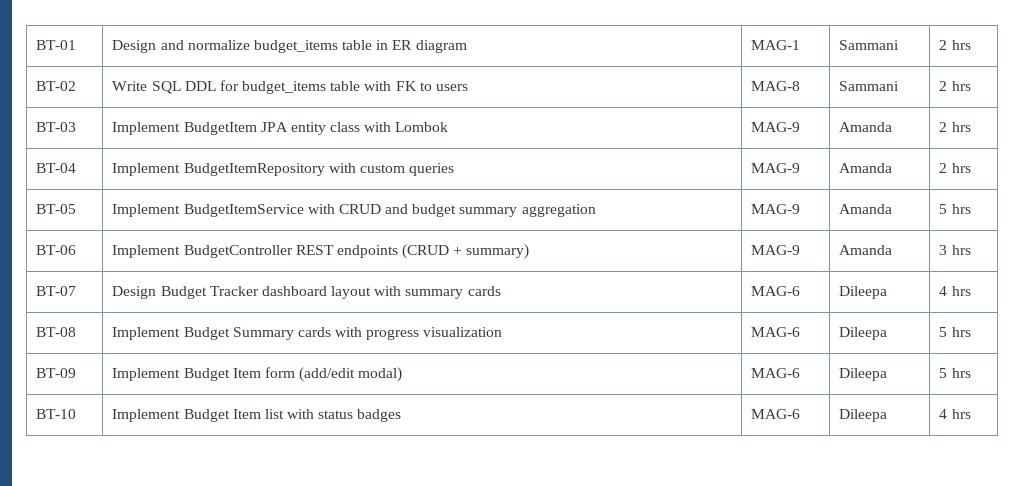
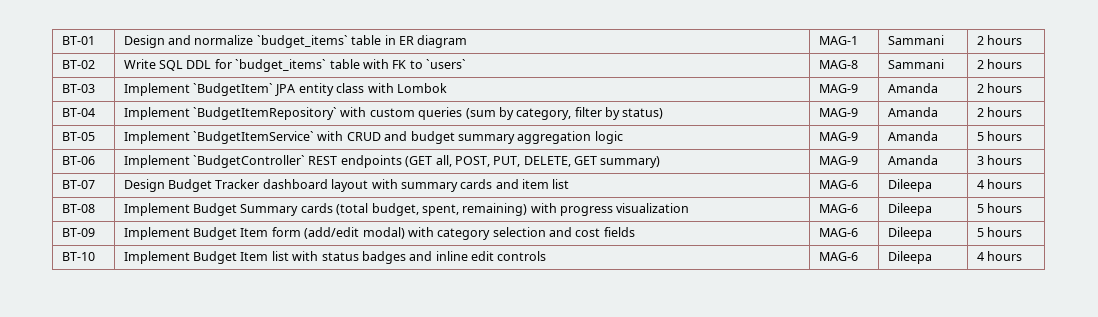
[253,40,338,53] budget_items -> [256,35,348,48] `budget_items`
[951,40,971,50] hrs -> [987,35,1023,45] hours
[242,81,327,94] budget_items -> [235,59,327,72] `budget_items`
[435,84,468,91] users -> [426,59,467,69] `users`
[951,81,971,91] hrs -> [987,59,1023,69] hours
[183,122,257,135] BudgetItem -> [193,83,274,96] `BudgetItem`
[951,122,971,132] hrs -> [987,83,1023,93] hours
[183,163,325,176] BudgetItemRepository -> [193,107,338,120] `BudgetItemRepository`
[751,163,801,173] [839,163,893,173] [939,163,971,173] | MAG-9 | Amanda | 2 hrs -> [465,107,664,120] [818,108,858,117] [887,107,938,117] [976,107,1023,117] (sum by category, filter by status) | MAG-9 | Amanda | 2 hours
[183,204,304,217] BudgetItemService -> [193,131,315,144] `BudgetItemService`
(596, 210) none -> [594,131,623,144] logic
[951,204,971,214] hrs -> [987,131,1023,141] hours
[183,245,293,258] BudgetController -> [193,155,306,168] `BudgetController`
[402,244,463,259] (CRUD + -> [405,155,598,167] (GET all, POST, PUT, DELETE, GET
[951,245,971,255] hrs -> [987,155,1023,165] hours
[751,286,801,296] [839,286,888,299] [939,286,971,296] | MAG-6 | Dileepa | 4 hrs -> [495,179,570,189] [818,180,858,189] [887,179,932,192] [976,179,1023,189] and item list | MAG-6 | Dileepa | 4 hours
(331, 332) none -> [336,203,528,216] (total budget, spent, remaining)
[951,327,971,337] hrs -> [987,203,1023,213] hours
[751,368,801,378] [839,368,888,381] [939,368,971,378] | MAG-6 | Dileepa | 5 hrs -> [407,227,635,240] [818,228,858,237] [887,227,932,240] [976,227,1023,237] with category selection and cost fields | MAG-6 | Dileepa | 5 hours
[751,409,801,419] [839,409,888,422] [939,409,971,419] | MAG-6 | Dileepa | 4 hrs -> [409,251,547,261] [818,252,858,261] [887,251,932,264] [976,251,1023,261] and inline edit controls | MAG-6 | Dileepa | 4 hours

